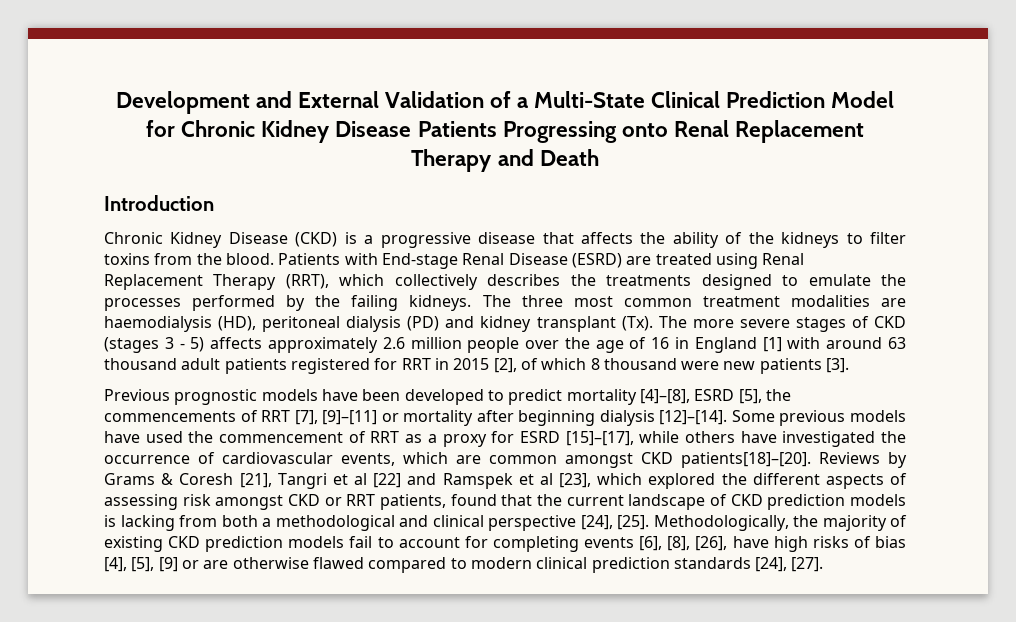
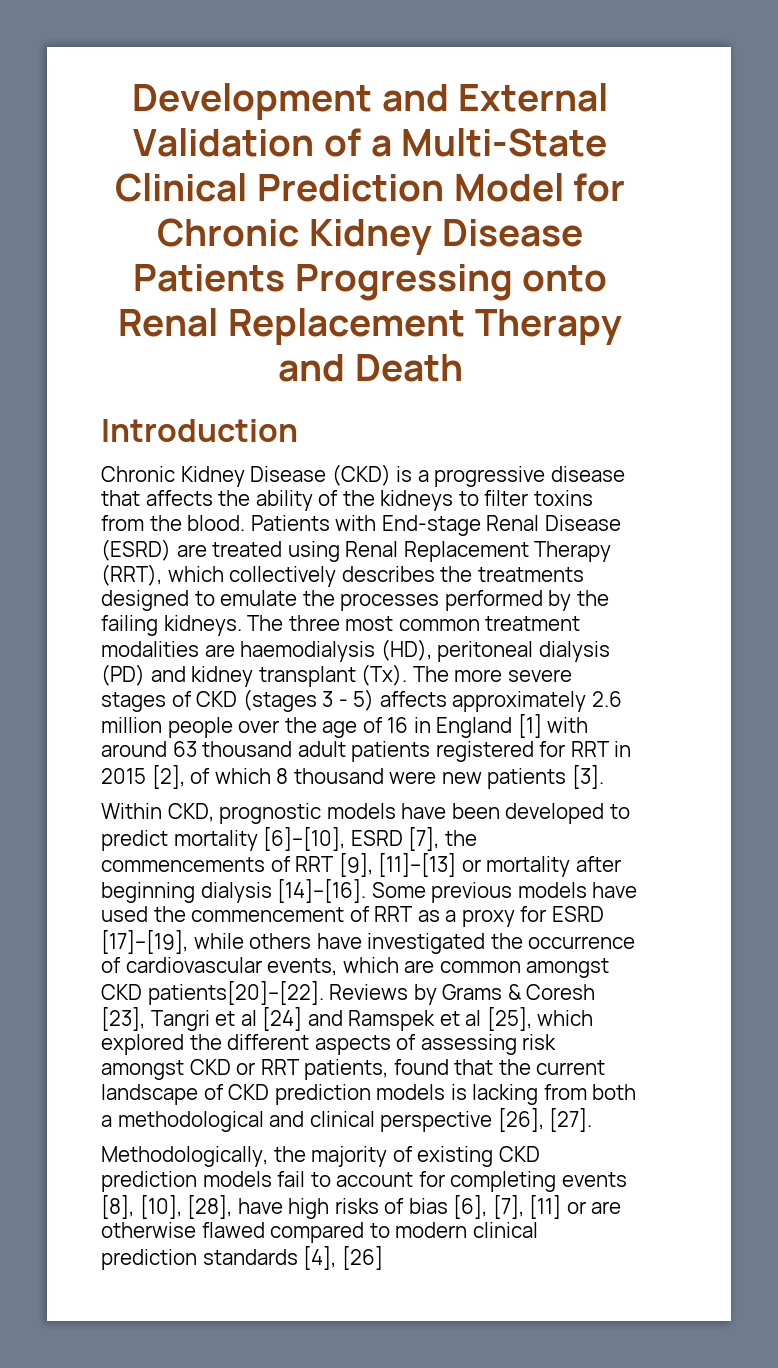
[104,389,170,401] Previous -> [101,803,214,822] Within CKD,
[639,389,762,404] [4]–[8], ESRD [5], -> [263,827,440,851] [6]–[10], ESRD [7],
[294,410,378,425] [7], [9]–[11] -> [338,853,457,877] [9], [11]–[13]
[659,410,728,425] [12]–[14]. -> [277,879,367,903] [14]–[16].
[565,431,634,446] [15]–[17], -> [101,930,188,954] [17]–[19],
[681,452,811,468] patients[18]–[20]. -> [147,981,324,1005] patients[20]–[22].
[239,473,272,488] [21], -> [101,1007,145,1031] [23],
[373,473,402,488] [22] -> [262,1007,303,1031] [24]
[559,473,592,488] [23], -> [486,1007,532,1031] [25],
[580,515,649,530] [24], [25]. -> [497,1108,593,1132] [26], [27]. //
[639,536,728,551] [6], [8], [26], -> [101,1195,233,1219] [8], [10], [28],
[104,557,178,572] [4], [5], [9] -> [453,1195,562,1219] [6], [7], [11]
[755,557,824,572] [24], [27]. -> [303,1246,383,1270] [4], [26]

